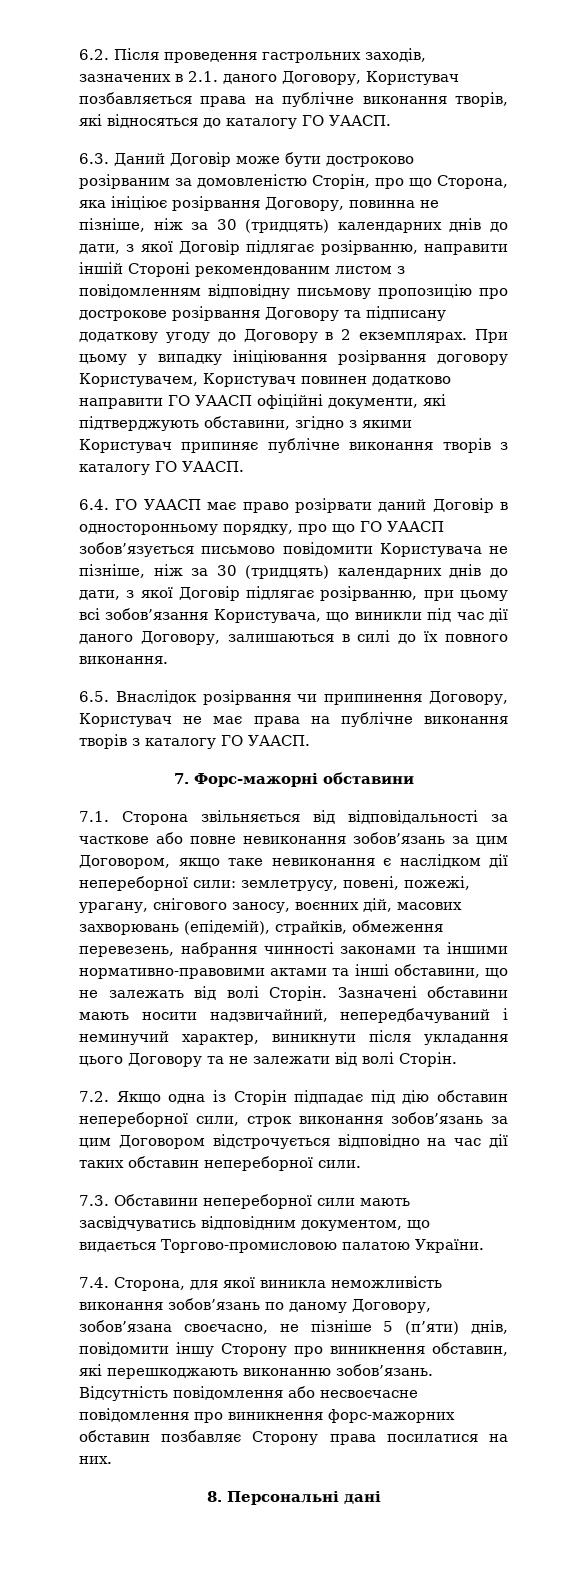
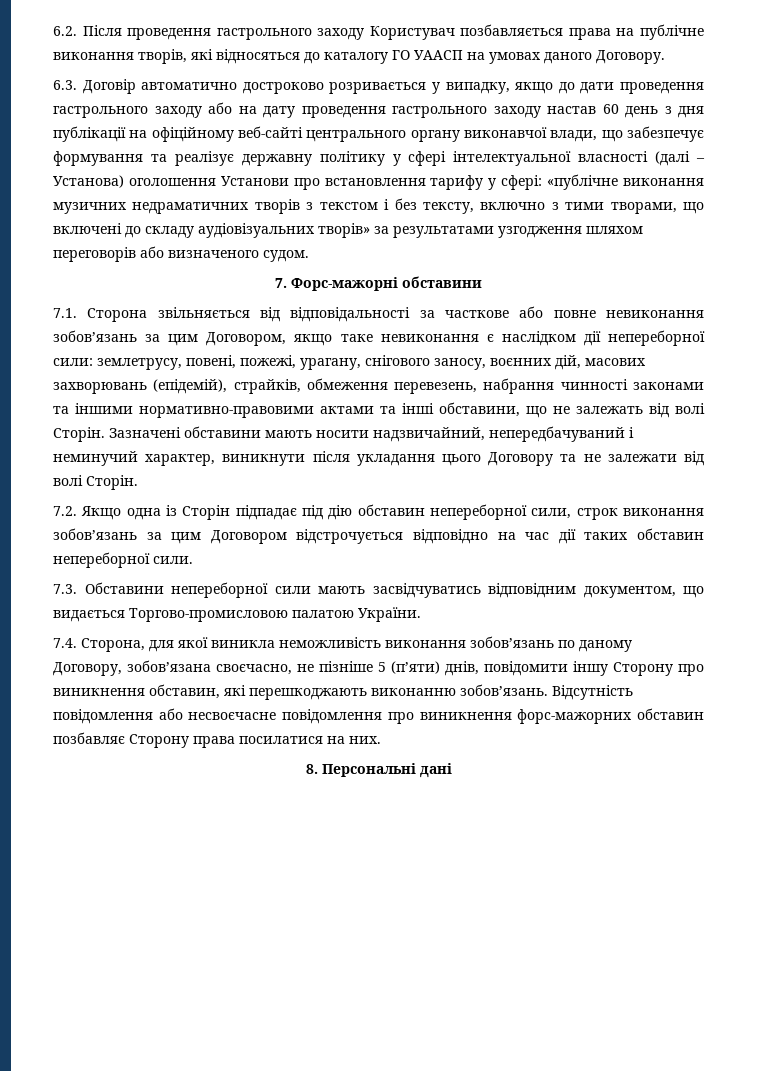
[262,48,426,63] [79,71,361,85] гастрольних заходів, зазначених в 2.1. даного Договору, -> [216,28,365,40] гастрольного заходу
[329,115,391,126] [79,152,414,167] [79,174,508,189] [79,196,439,211] [79,218,508,233] [79,240,508,255] [79,262,405,277] [79,284,508,299] [79,306,446,321] [79,329,508,343] [79,350,508,365] [79,373,451,387] [79,394,446,409] [79,416,412,431] [79,438,508,453] [79,461,244,475] [79,498,508,513] [79,521,444,535] [79,542,508,557] [79,564,508,579] [79,586,508,601] [79,608,509,623] [79,630,508,645] [79,656,168,664] [79,690,509,705] [79,712,508,727] [79,734,310,749] УААСП. // 6.3. Даний Договір може бути достроково розірваним за домовленістю Сторін, про що Сторона, яка ініціює розірвання Договору, повинна не пізніше, ніж за 30 (тридцять) календарних днів до дати, з якої Договір підлягає розірванню, направити іншій Стороні рекомендованим листом з повідомленням відповідну письмову пропозицію про дострокове розірвання Договору та підписану додаткову угоду до Договору в 2 екземплярах. При цьому у випадку ініціювання розірвання договору Користувачем, Користувач повинен додатково направити ГО УААСП офіційні документи, які підтверджують обставини, згідно з якими Користувач припиняє публічне виконання творів з каталогу ГО УААСП. // 6.4. ГО УААСП має право розірвати даний Договір в односторонньому порядку, про що ГО УААСП зобов’язується письмово повідомити Користувача не пізніше, ніж за 30 (тридцять) календарних днів до дати, з якої Договір підлягає розірванню, при цьому всі зобов’язання Користувача, що виникли під час дії даного Договору, залишаються в силі до їх повного виконання. // 6.5. Внаслідок розірвання чи припинення Договору, Користувач не має права на публічне виконання творів з каталогу ГО УААСП. -> [414,50,665,64] [53,79,705,94] [53,102,704,118] [53,126,704,142] [53,151,705,166] [53,174,705,190] [53,198,704,214] [53,223,643,238] [53,246,309,262] УААСП на умовах даного Договору. // 6.3. Договір автоматично достроково розривається у випадку, якщо до дати проведення гастрольного заходу або на дату проведення гастрольного заходу настав 60 день з дня публікації на офіційному веб-сайті центрального органу виконавчої влади, що забезпечує формування та реалізує державну політику у сфері інтелектуальної власності (далі – Установа) оголошення Установи про встановлення тарифу у сфері: «публічне виконання музичних недраматичних творів з текстом і без тексту, включно з тими творами, що включені до складу аудіовізуальних творів» за результатами узгодження шляхом переговорів або визначеного судом.

